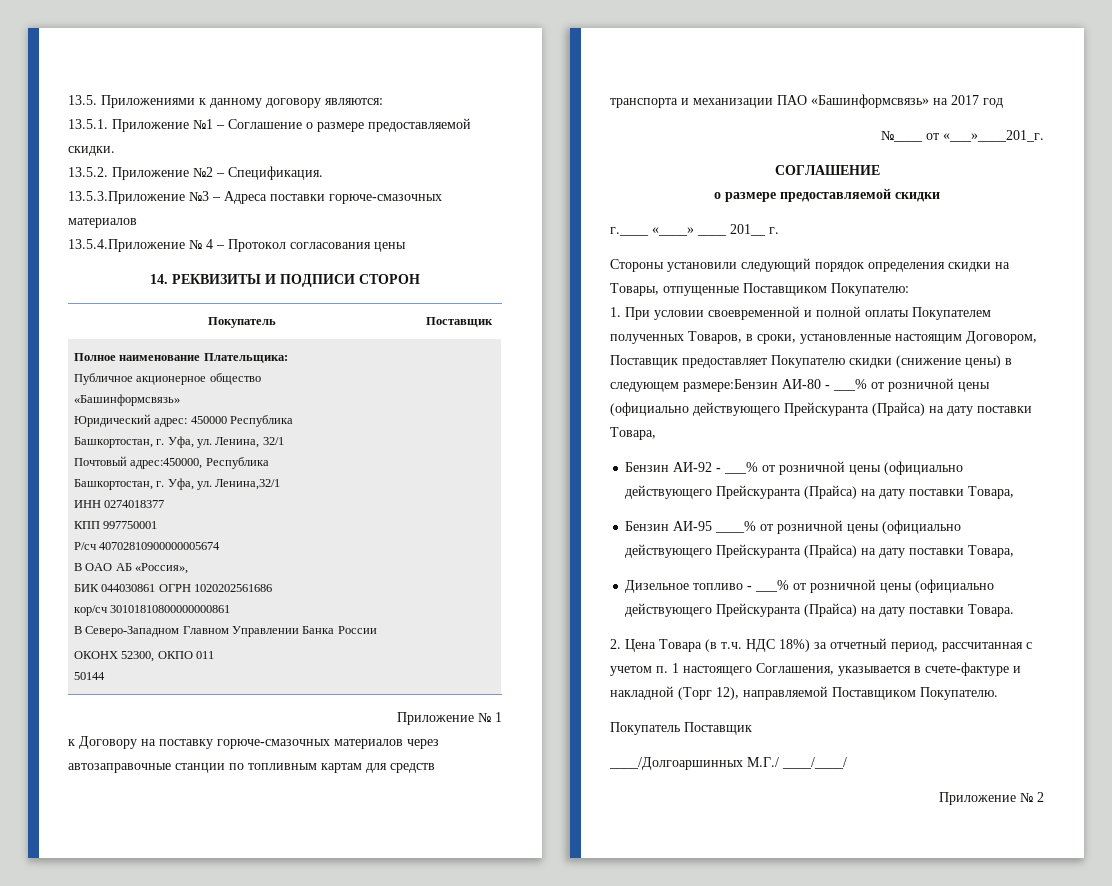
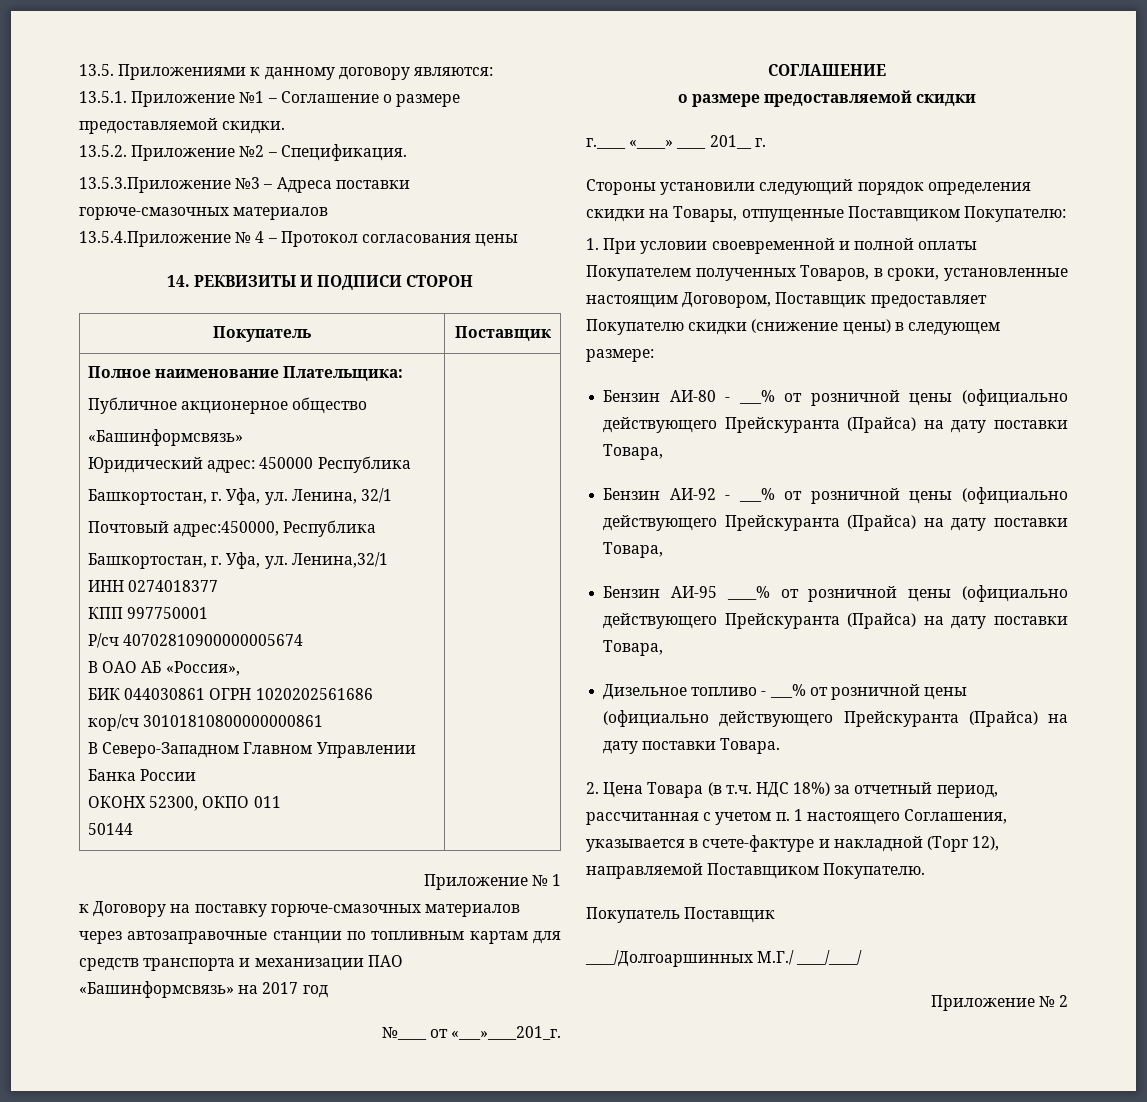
[683,379,778,392] размере:Бензин -> [586,349,654,362] [603,390,661,402] размере: // Бензин

